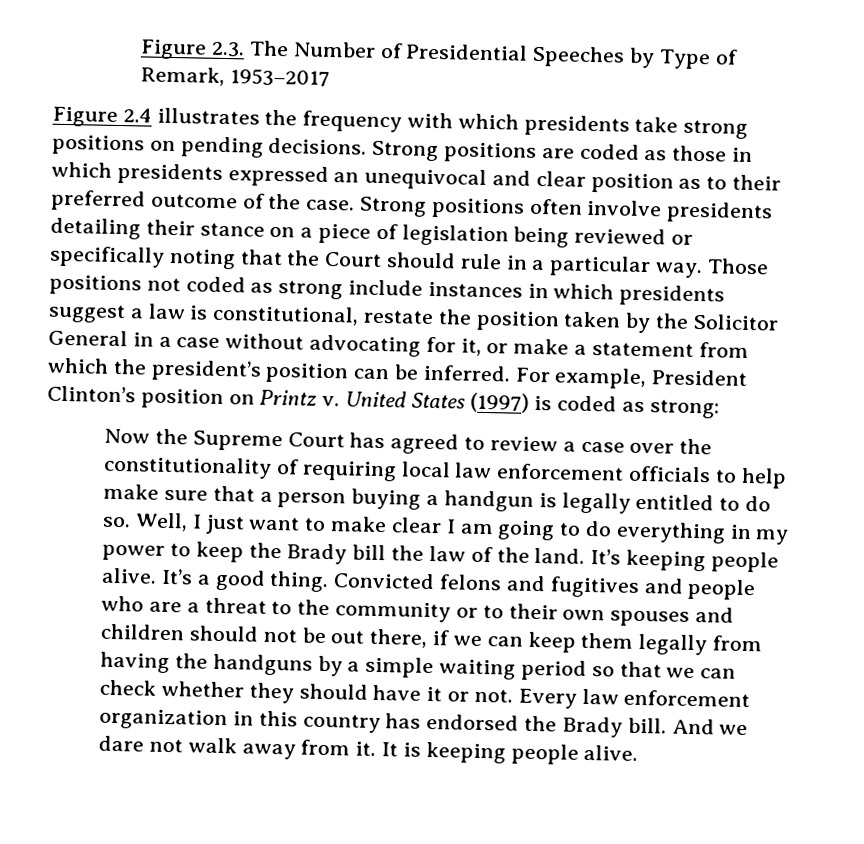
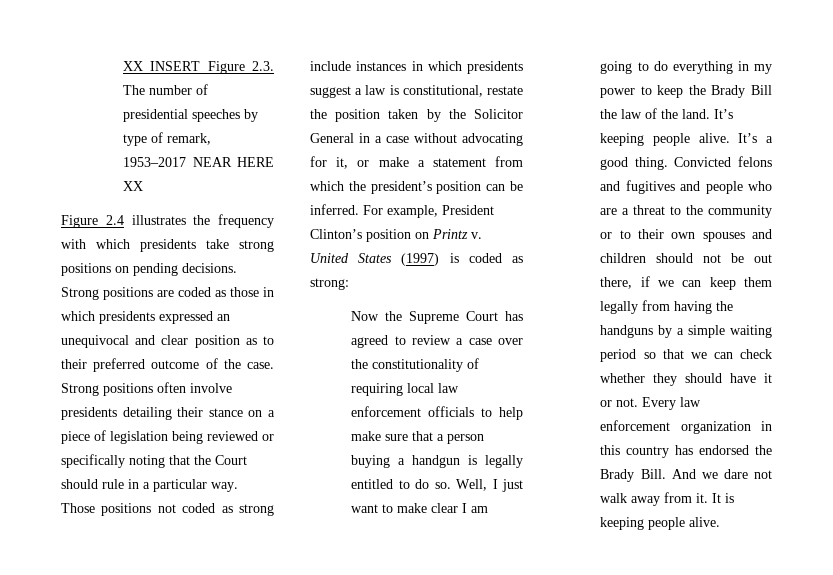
(140, 49) none -> [123,61,201,71] XX INSERT
[292,41,738,70] [140,66,331,88] Number of Presidential Speeches by Type of Remark, 1953–2017 -> [149,84,209,95] [123,109,259,122] [123,132,212,146] [123,157,274,167] [123,181,144,191] number of presidential speeches by type of remark, 1953–2017 NEAR HERE XX
[352,544,387,561] bill -> [751,85,772,95] Bill
[627,717,667,734] bill. -> [640,469,666,479] Bill.

